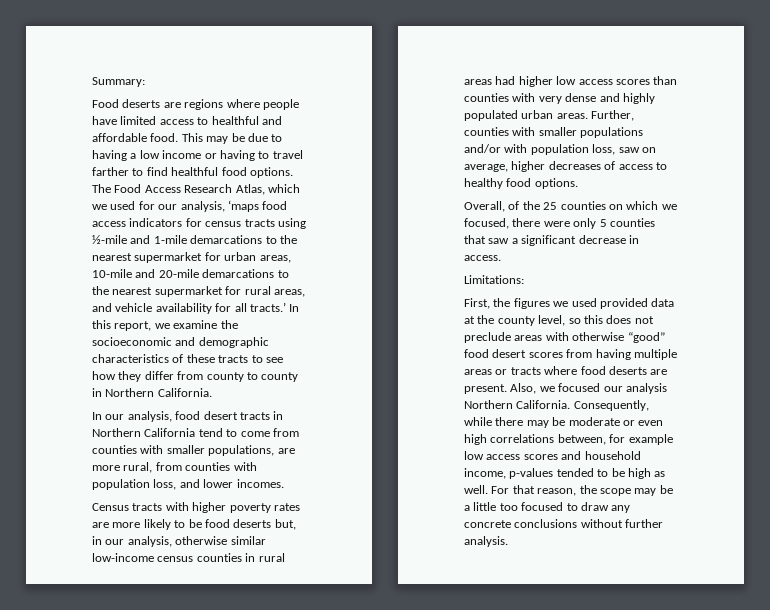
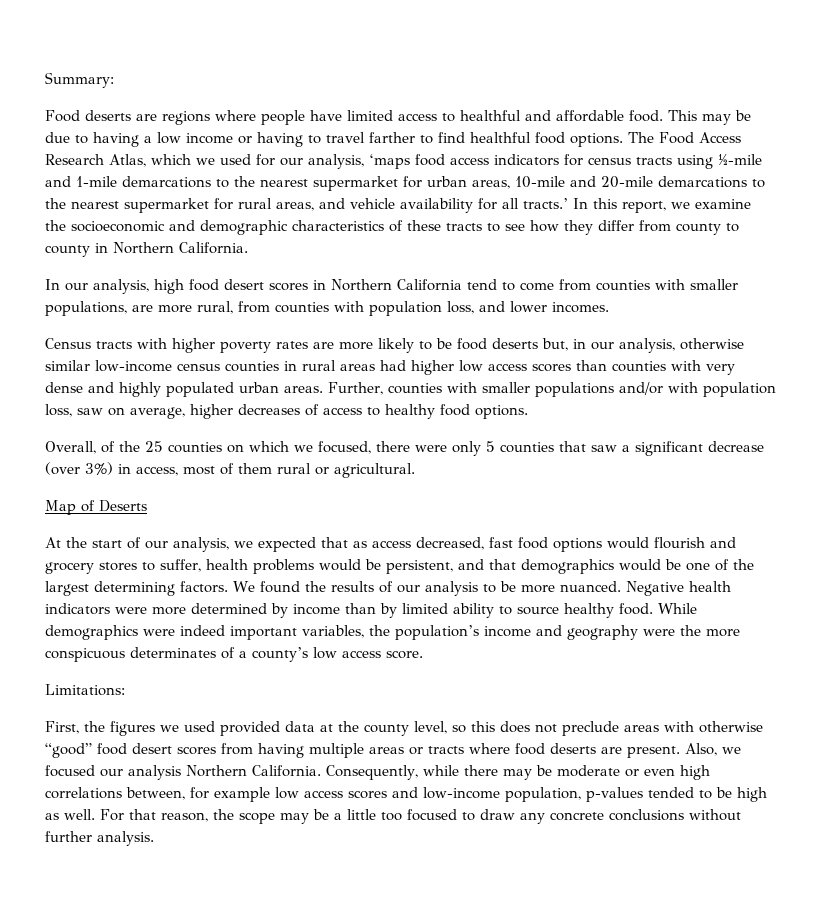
[175,411,270,420] food desert tracts -> [154,279,308,294] high food desert scores
[628,235,639,244] [464,255,501,261] in access. -> [45,462,415,478] [45,500,147,515] [45,537,736,552] [45,559,754,574] [45,581,731,596] [45,603,697,618] [45,625,740,640] [45,647,423,662] (over 3%) in access, most of them rural or agricultural. // Map of Deserts // At the start of our analysis, we expected that as access decreased, fast food options would flourish and grocery stores to suffer, health problems would be persistent, and that demographics would be one of the largest determining factors. We found the results of our analysis to be more nuanced. Negative health indicators were more determined by income than by limited ability to source healthy food. While demographics were indeed important variables, the population’s income and geography were the more conspicuous determinates of a county’s low access score.
[584,451,641,460] [464,468,506,479] household income, -> [423,787,581,802] low-income population,

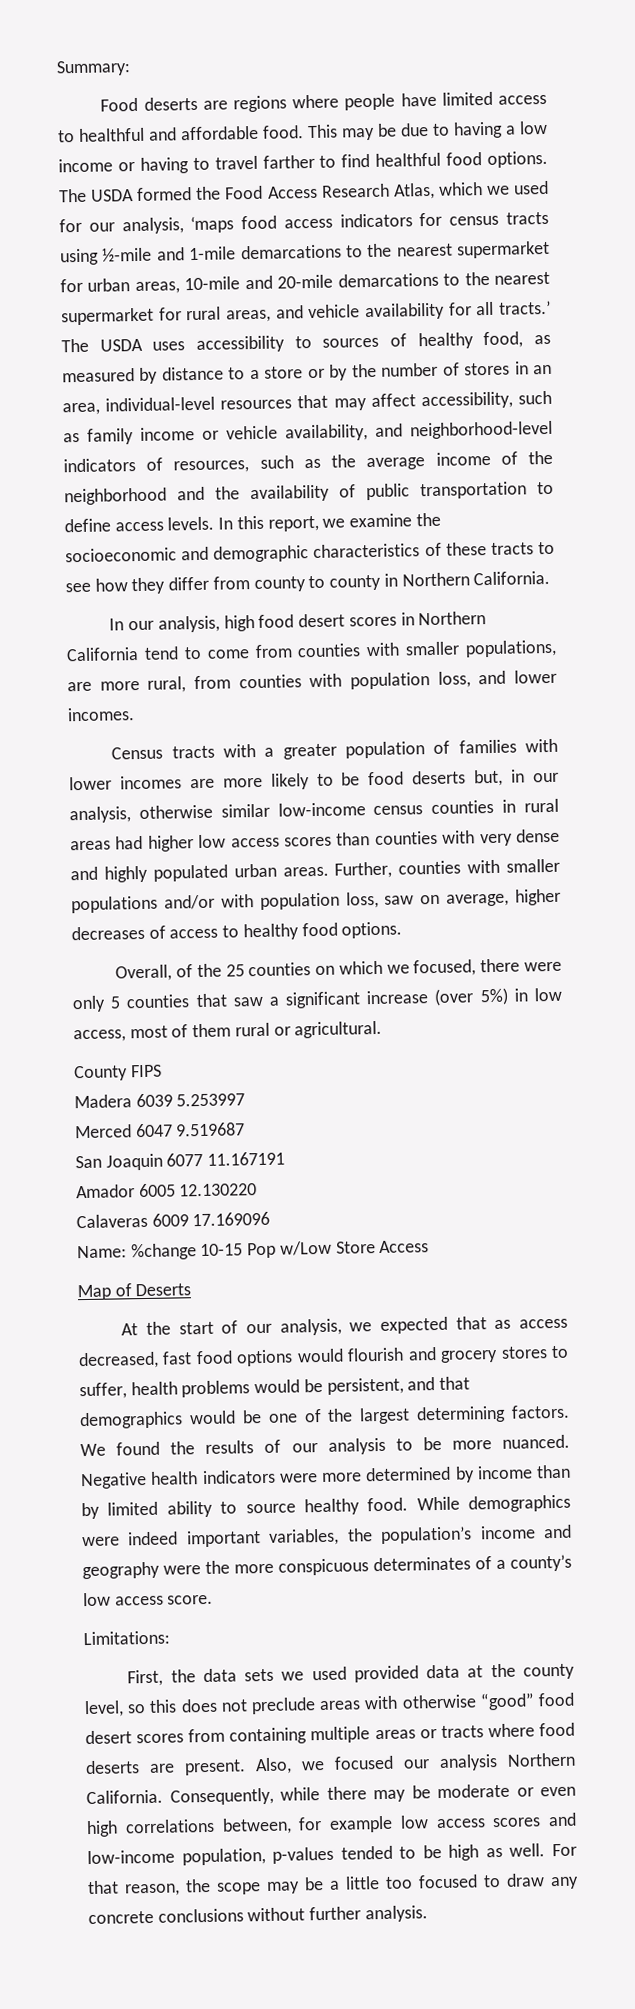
(654, 137) none -> [91,186,222,202] USDA formed the
(568, 203) none -> [61,331,551,353] [62,361,552,384] [62,390,553,416] [63,420,553,445] [63,450,553,474] [64,481,554,506] [64,516,215,533] The USDA uses accessibility to sources of healthy food, as measured by distance to a store or by the number of stores in an area, individual-level resources that may affect accessibility, such as family income or vehicle availability, and neighborhood-level indicators of resources, such as the average income of the neighborhood and the availability of public transportation to define access levels.
[172,338,308,353] higher poverty rates -> [264,738,558,760] [69,775,182,791] a greater population of families with lower incomes
[708,441,764,452] [45,462,131,475] decrease (over 3%) in -> [366,987,562,1006] increase (over 5%) in low
(415, 470) none -> [74,1064,162,1082] [74,1093,246,1109] [75,1122,246,1139] [75,1151,286,1171] [76,1183,258,1199] [76,1211,271,1229] [77,1240,430,1261] // County FIPS // Madera 6039 5.253997 // Merced 6047 9.519687 // San Joaquin 6077 11.167191 // Amador 6005 12.130220 // Calaveras 6009 17.169096 // Name: %change 10-15 Pop w/Low Store Access
[110,721,155,736] figures -> [202,1668,275,1683] data sets
[258,743,304,758] having -> [229,1727,308,1745] containing

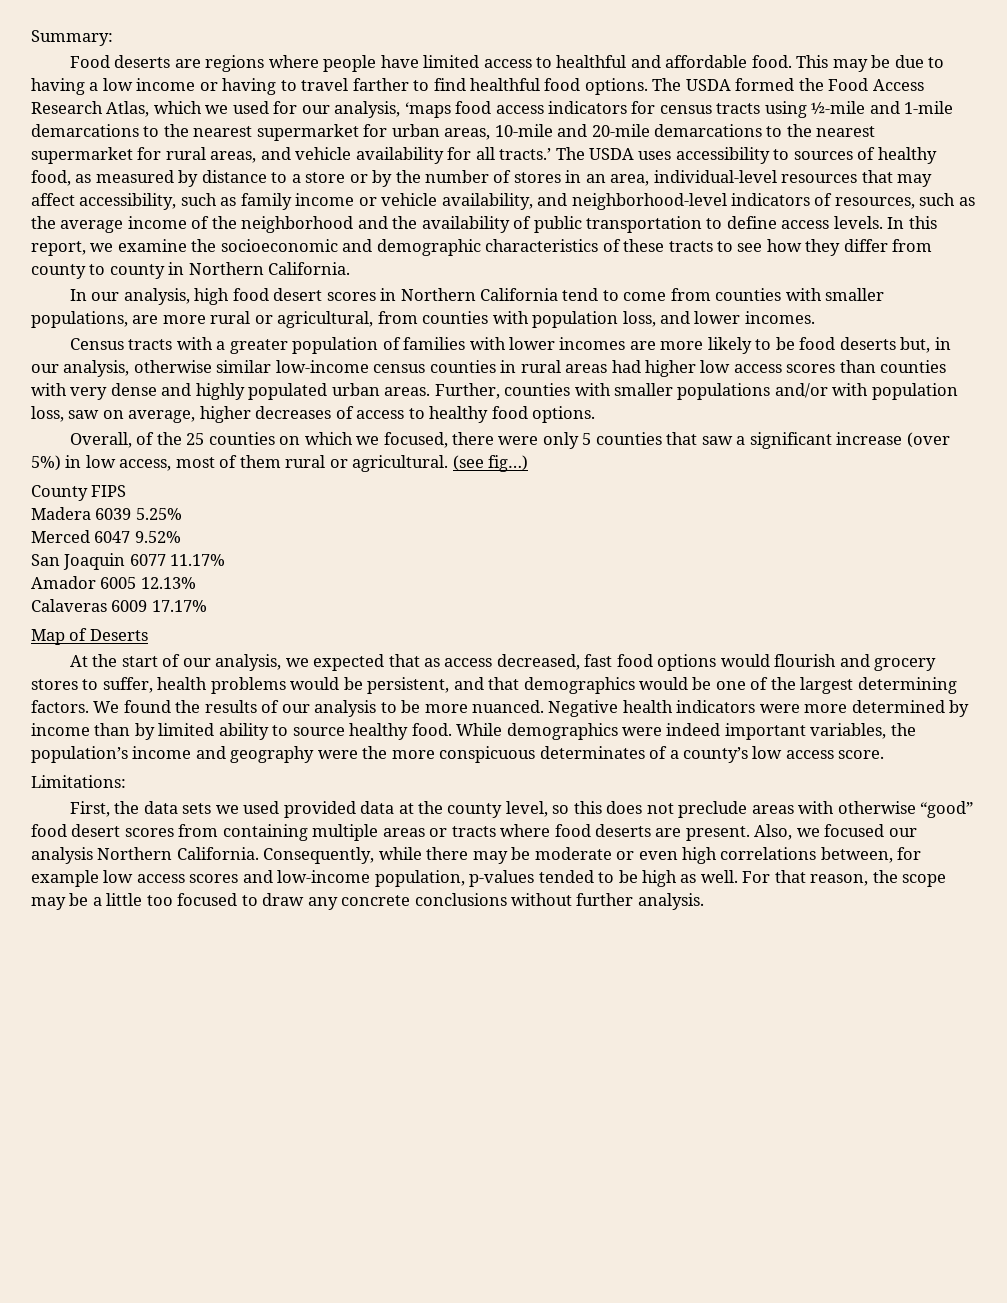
[147,676,187,693] rural, -> [210,311,374,328] rural or agricultural,
(383, 1029) none -> [452,455,529,472] (see fig…)
[176,1093,246,1107] 5.253997 -> [135,508,182,520] 5.25%
[176,1122,246,1137] 9.519687 -> [134,531,181,543] 9.52%
[207,1151,286,1166] 11.167191 -> [170,554,226,566] 11.17%
[179,1183,258,1197] 12.130220 -> [140,577,196,589] 12.13%
[192,1211,271,1227] [77,1240,430,1261] 17.169096 // Name: %change 10-15 Pop w/Low Store Access -> [151,600,207,612] 17.17%

